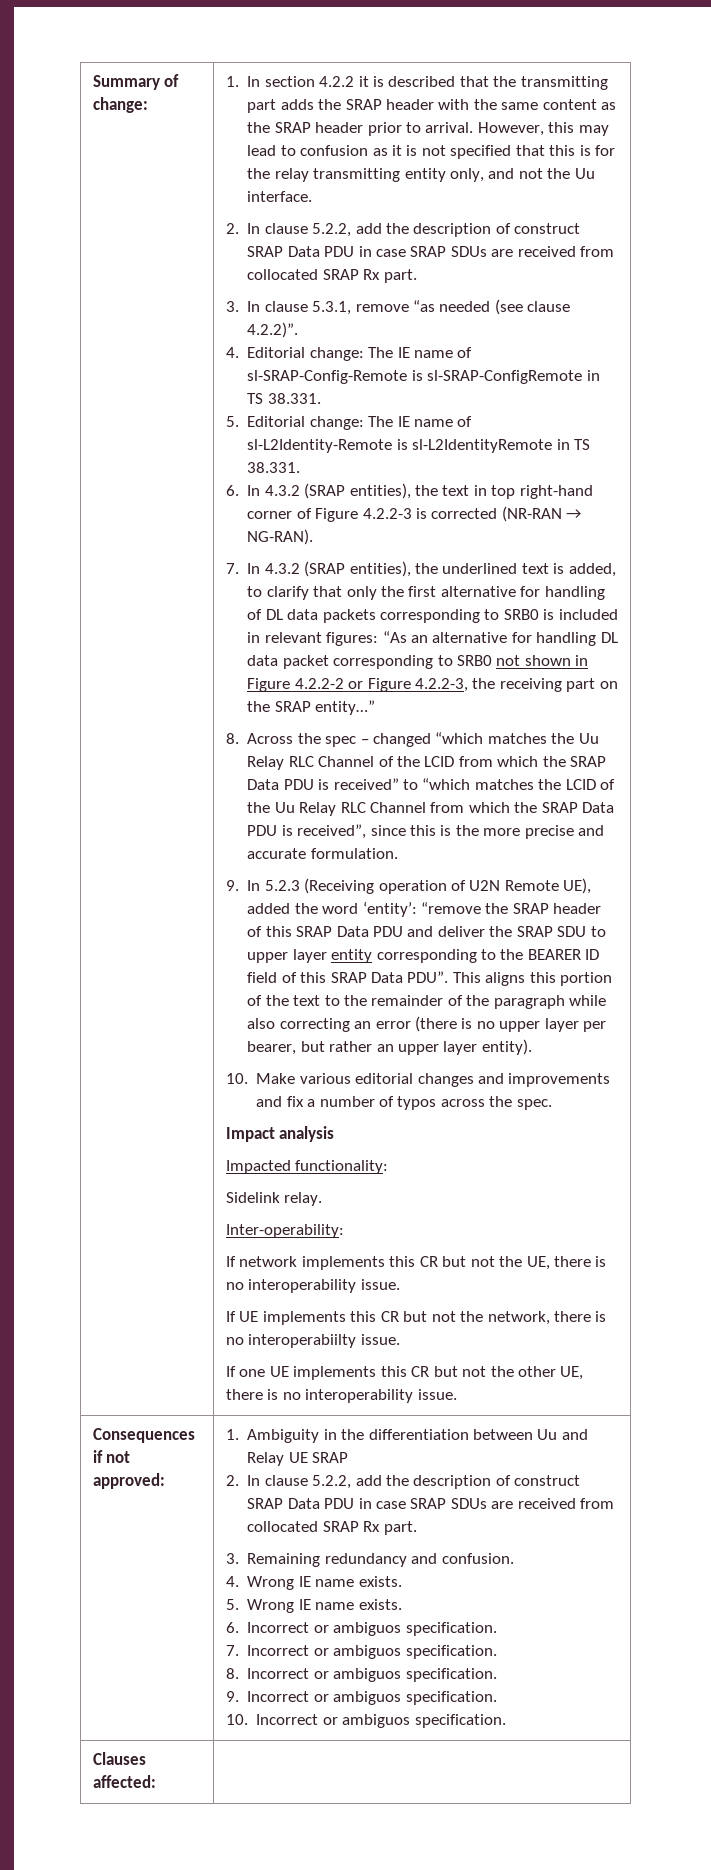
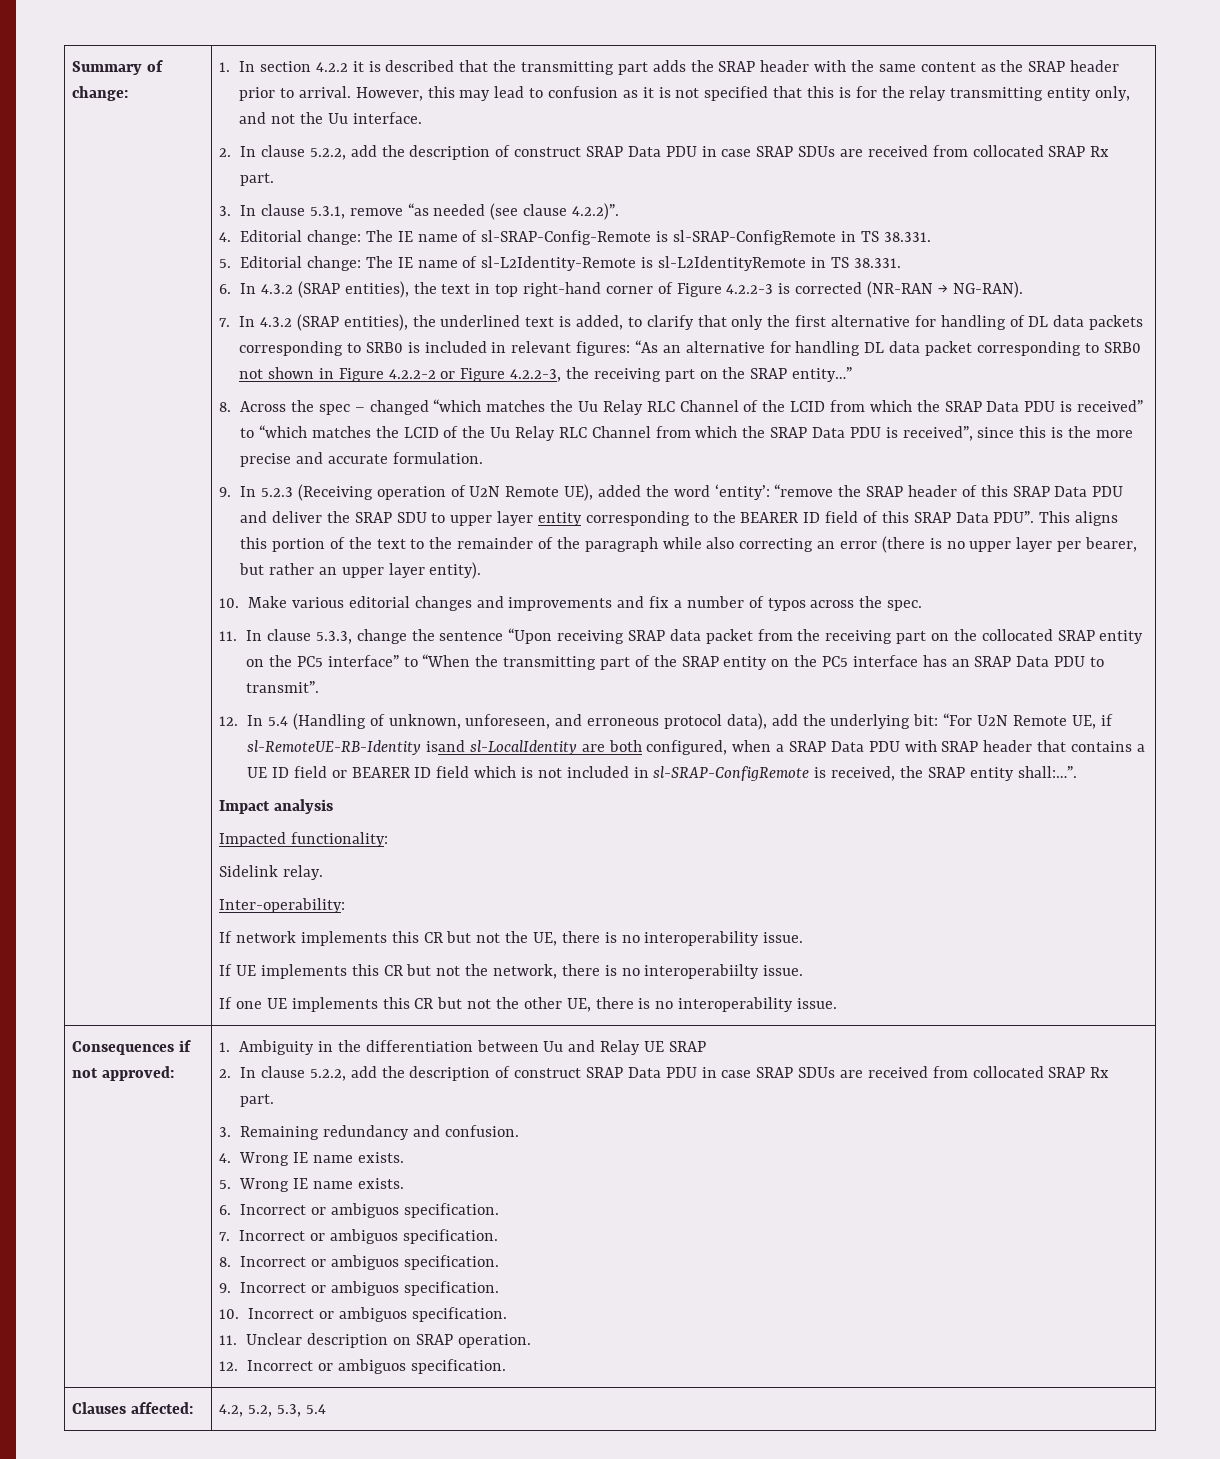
(552, 1104) none -> [219,628,1144,644] [246,654,1104,670] [246,681,320,693] [219,713,1113,730] [247,740,1145,755] [247,766,1077,781] // 11. In clause 5.3.3, change the sentence “Upon receiving SRAP data packet from the receiving part on the collocated SRAP entity on the PC5 interface” to “When the transmitting part of the SRAP entity on the PC5 interface has an SRAP Data PDU to transmit”. // 12. In 5.4 (Handling of unknown, unforeseen, and erroneous protocol data), add the underlying bit: “For U2N Remote UE, if sl-RemoteUE-RB-Identity isand sl-LocalIdentity are both configured, when a SRAP Data PDU with SRAP header that contains a UE ID field or BEARER ID field which is not included in sl-SRAP-ConfigRemote is received, the SRAP entity shall:…”.
[92,1752,146,1765] [92,1775,156,1788] // Clauses affected: | -> [219,1333,531,1348] [219,1359,506,1374] [72,1402,193,1414] [219,1404,326,1417] // 11. Unclear description on SRAP operation. // 12. Incorrect or ambiguos specification. // Clauses affected: | 4.2, 5.2, 5.3, 5.4

